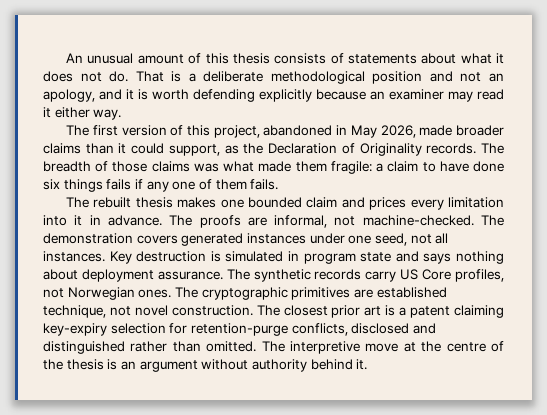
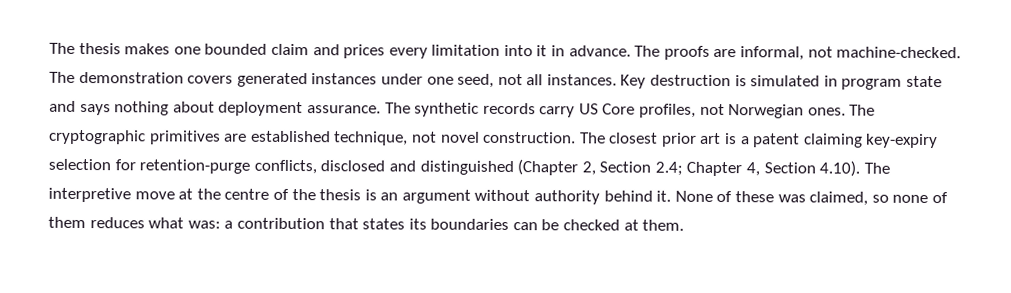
[66,53,504,64] [43,71,504,84] [43,89,504,102] [43,107,122,120] [66,125,505,138] [43,143,504,156] [43,161,504,174] [43,179,279,192] [66,197,132,208] An unusual amount of this thesis consists of statements about what it does not do. That is a deliberate methodological position and not an apology, and it is worth defending explicitly because an examiner may read it either way. // The first version of this project, abandoned in May 2026, made broader claims than it could support, as the Declaration of Originality records. The breadth of those claims was what made them fragile: a claim to have done six things fails if any one of them fails. // The rebuilt -> [49,42,75,54] The
[130,341,257,352] rather than omitted. -> [517,159,861,177] (Chapter 2, Section 2.4; Chapter 4, Section 4.10).
(368, 364) none -> [674,190,948,206] [48,216,685,231] None of these was claimed, so none of them reduces what was: a contribution that states its boundaries can be checked at them.

